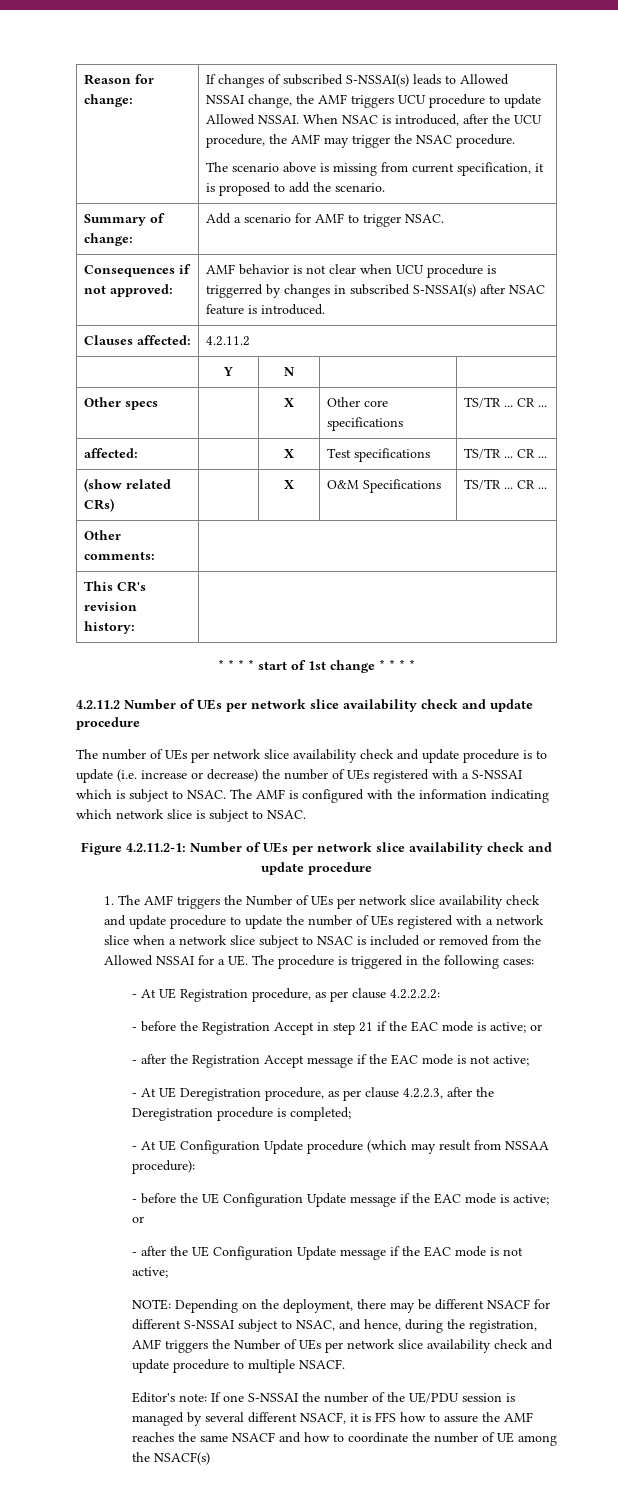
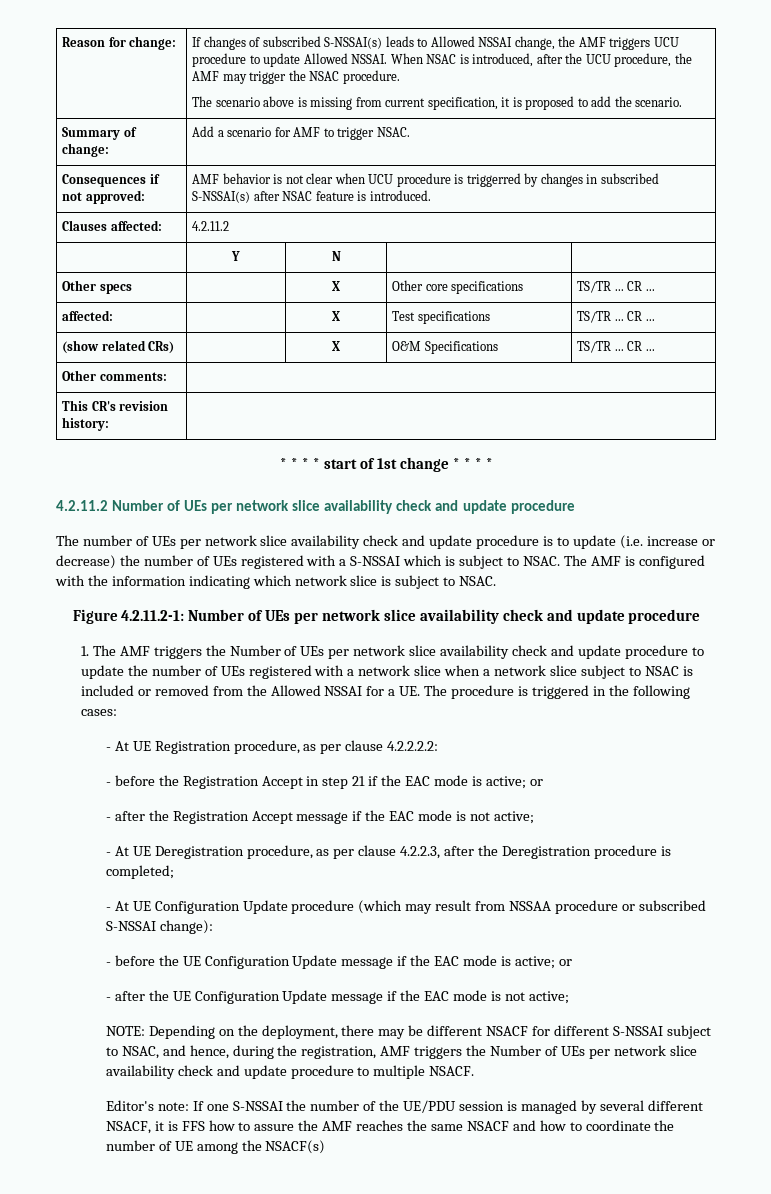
[131,1160,195,1174] procedure): -> [554,900,706,914] [105,920,213,934] procedure or subscribed S-NSSAI change):

